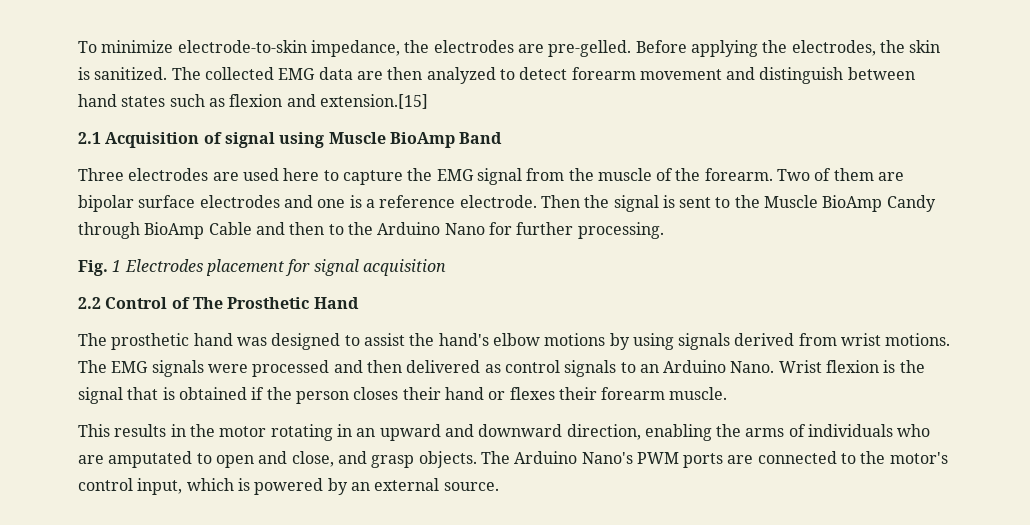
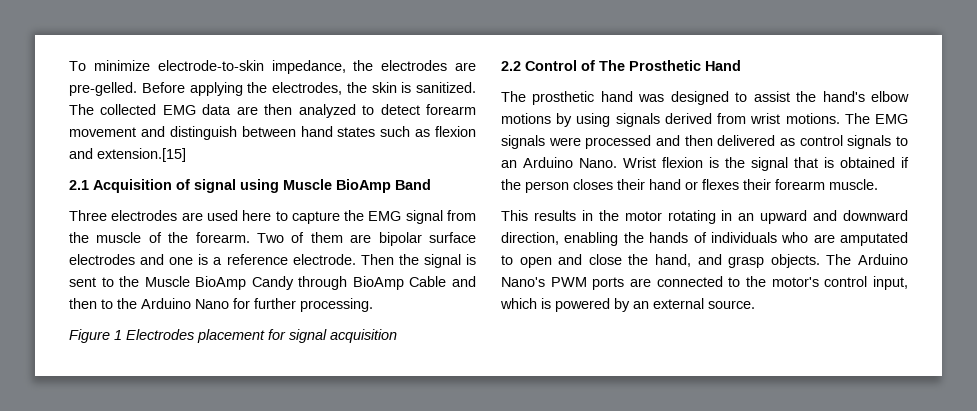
[78,260,108,276] Fig. -> [69,329,110,343] Figure
[745,428,785,437] arms -> [649,232,689,243] hands
[291,451,334,467] close, -> [588,254,691,267] close the hand,

